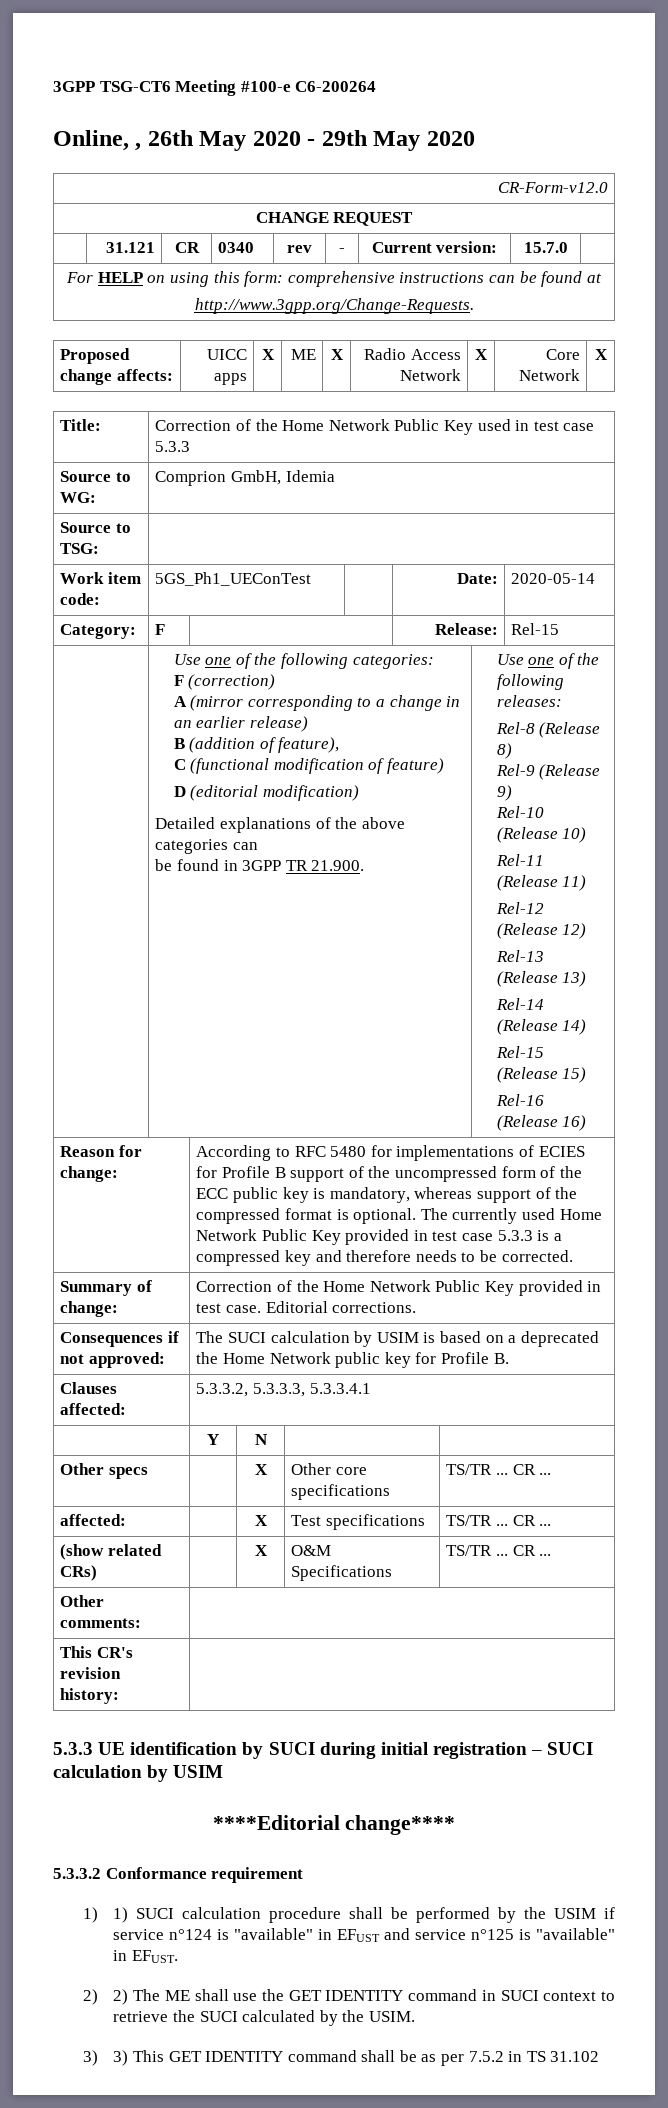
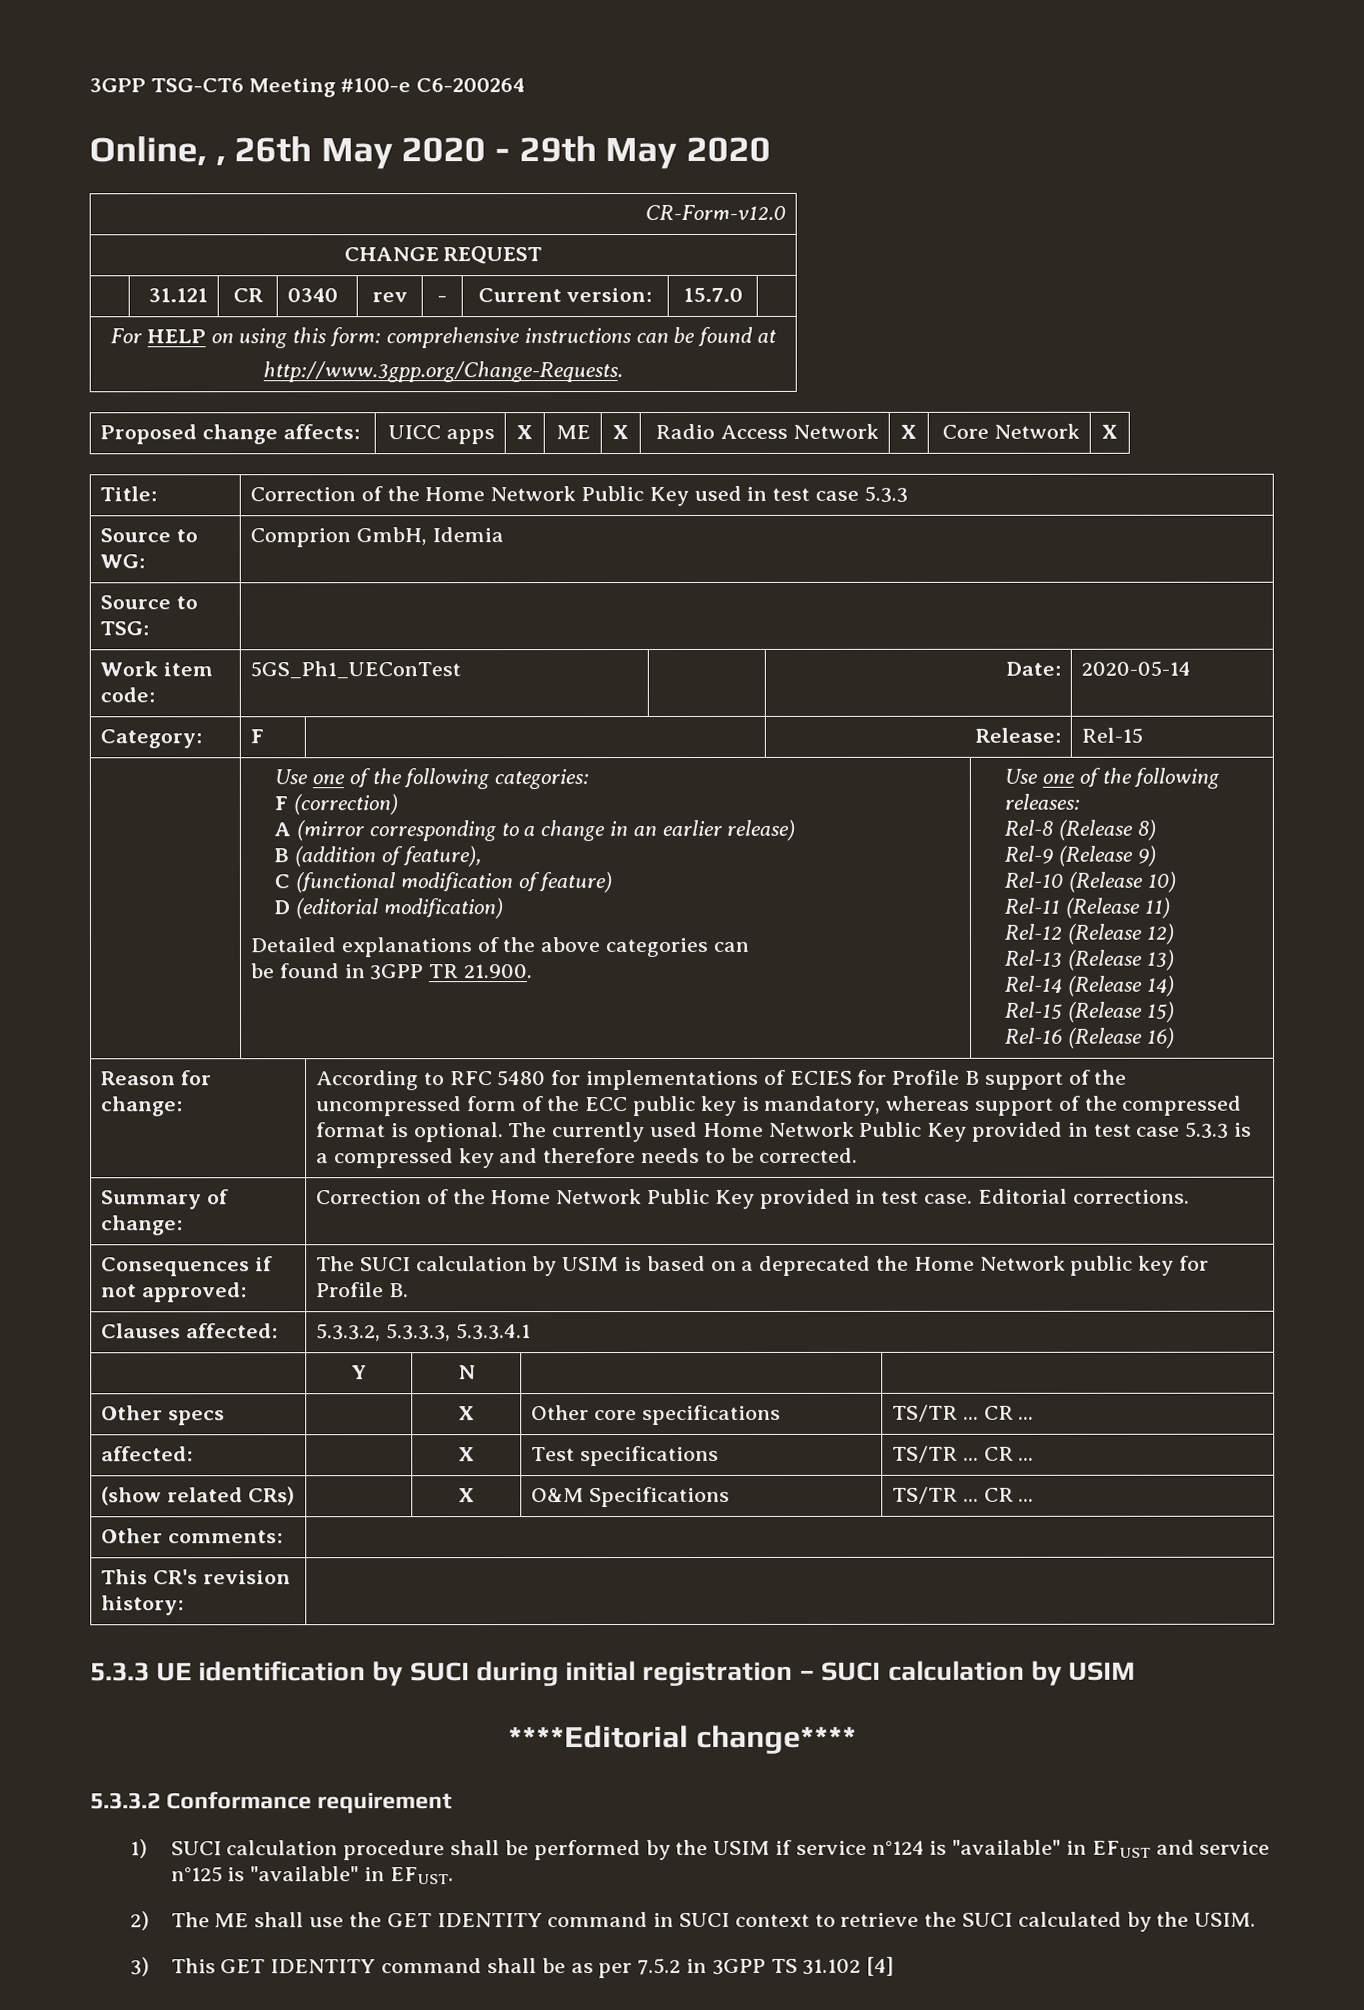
[113,1907,129,1923] 1) -> (149, 1849) none
[113,1989,129,2005] 2) -> (151, 1921) none
[113,2050,129,2066] 3) -> (151, 1967) none
(523, 2056) none -> [711,1958,766,1975] 3GPP
(600, 2056) none -> [866,1956,895,1976] [4]

